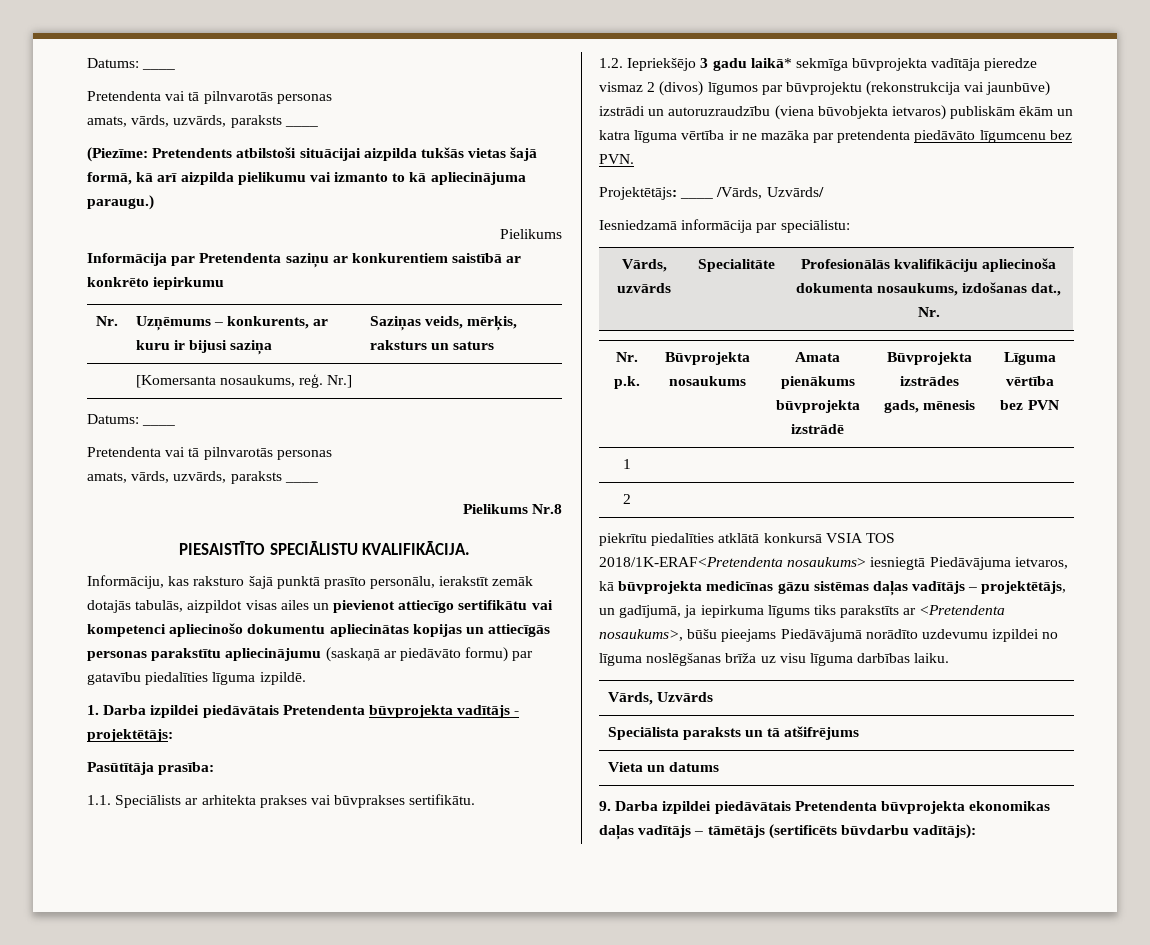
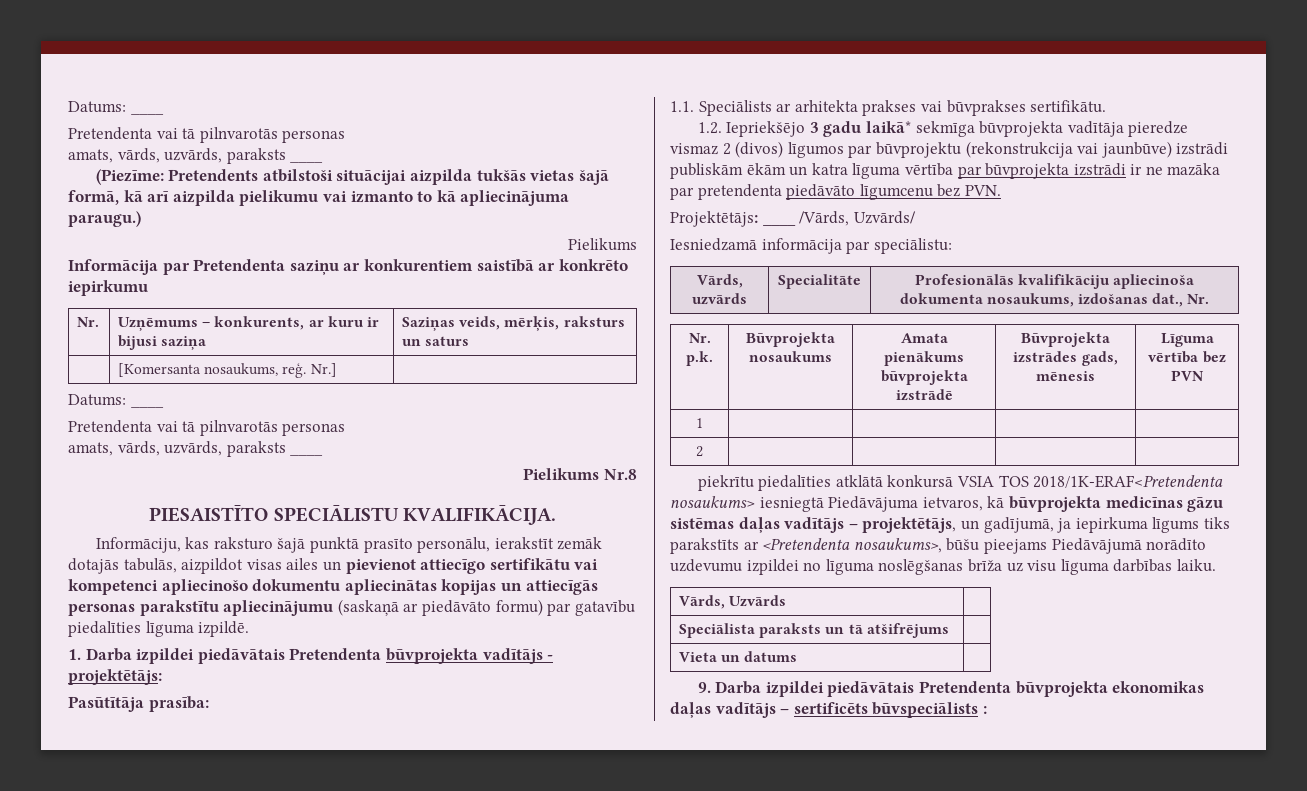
[648,105,946,120] un autoruzraudzību (viena būvobjekta ietvaros) -> (1229, 148) none
(725, 135) none -> [957,163,1126,179] par būvprojekta izstrādi
[707,824,977,839] tāmētājs (sertificēts būvdarbu vadītājs): -> [793,702,987,718] sertificēts būvspeciālists :

